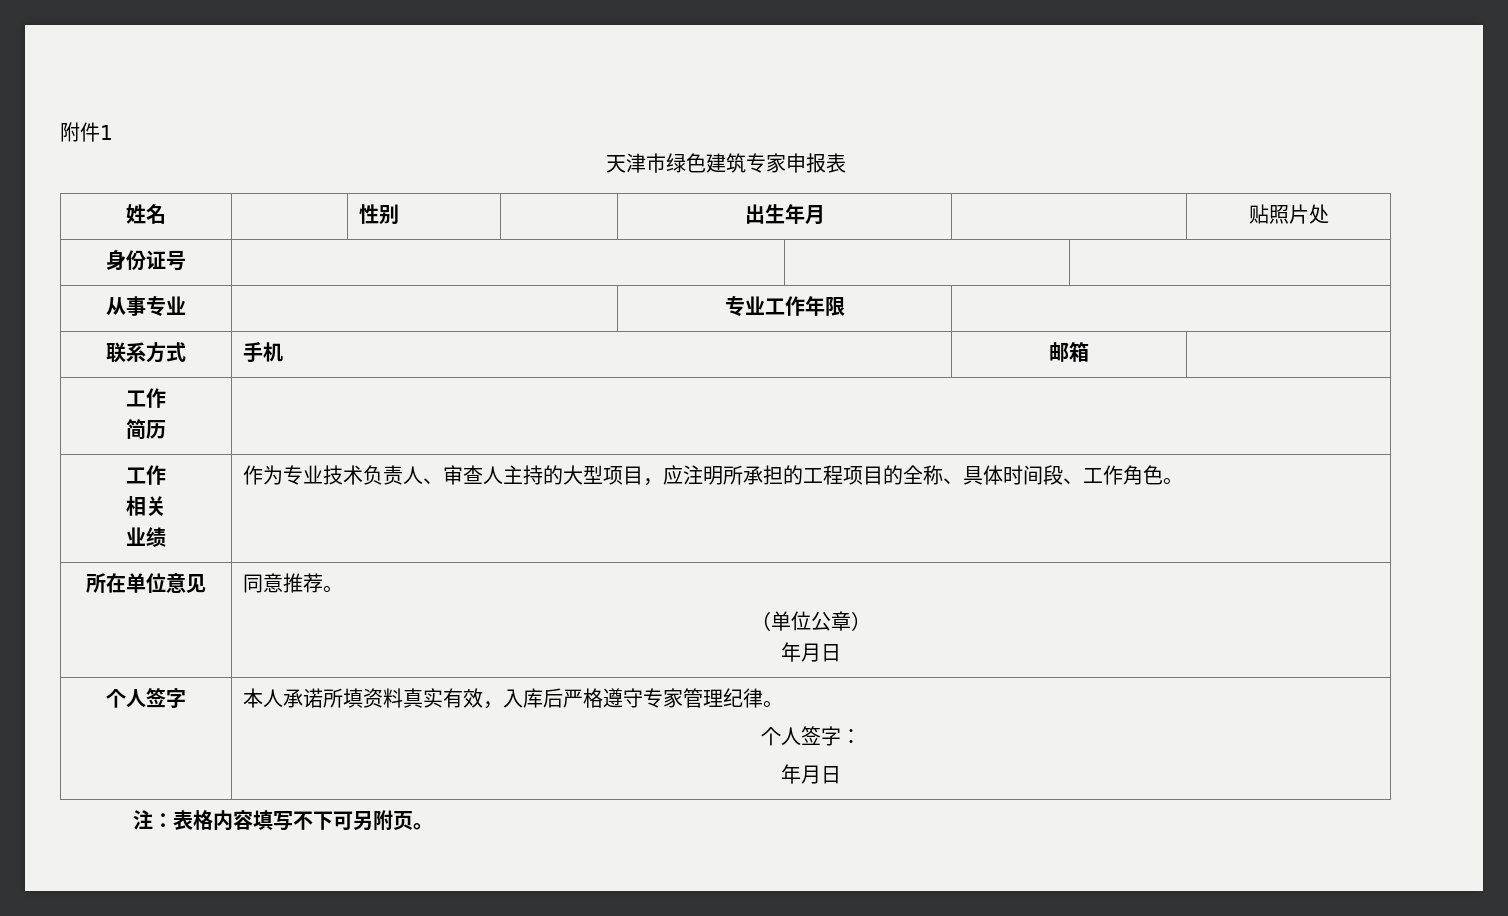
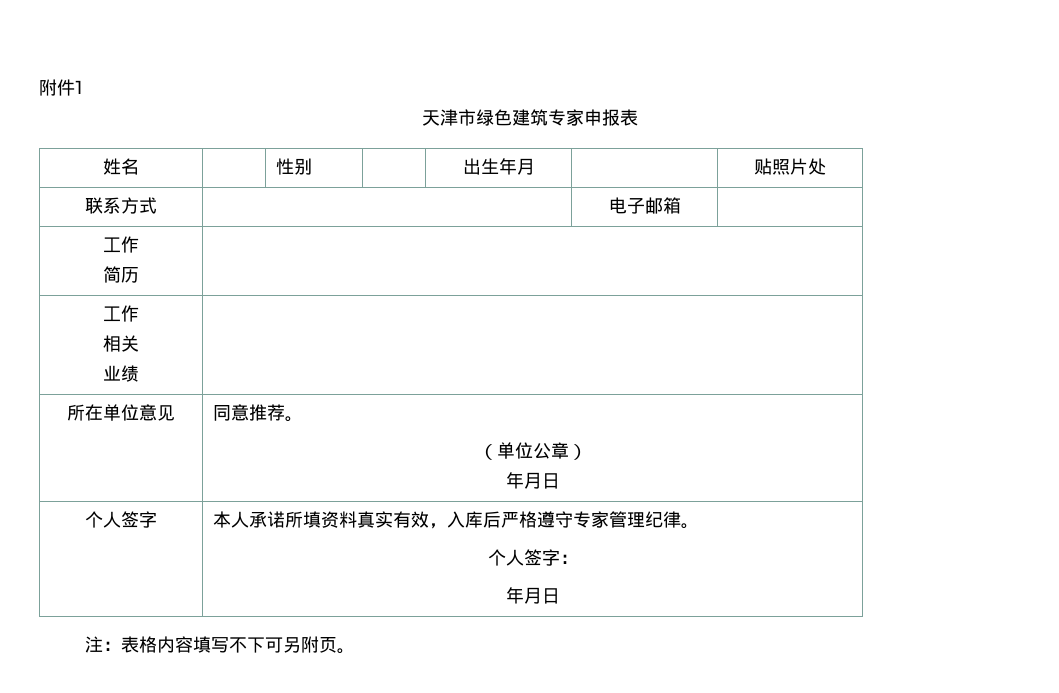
[106,250,186,271] [106,296,186,317] [724,296,845,317] // 身份证号 | | | // 从事专业 | | 专业工作年限 | -> (827, 166) none
[243,342,284,363] 手机 | -> [608,197,645,214] | 电子
[243,465,1184,486] 作为专业技术负责人、审查人主持的大型项目，应注明所承担的工程项目的全称、具体时间段、工作角色。 -> (139, 373) none

